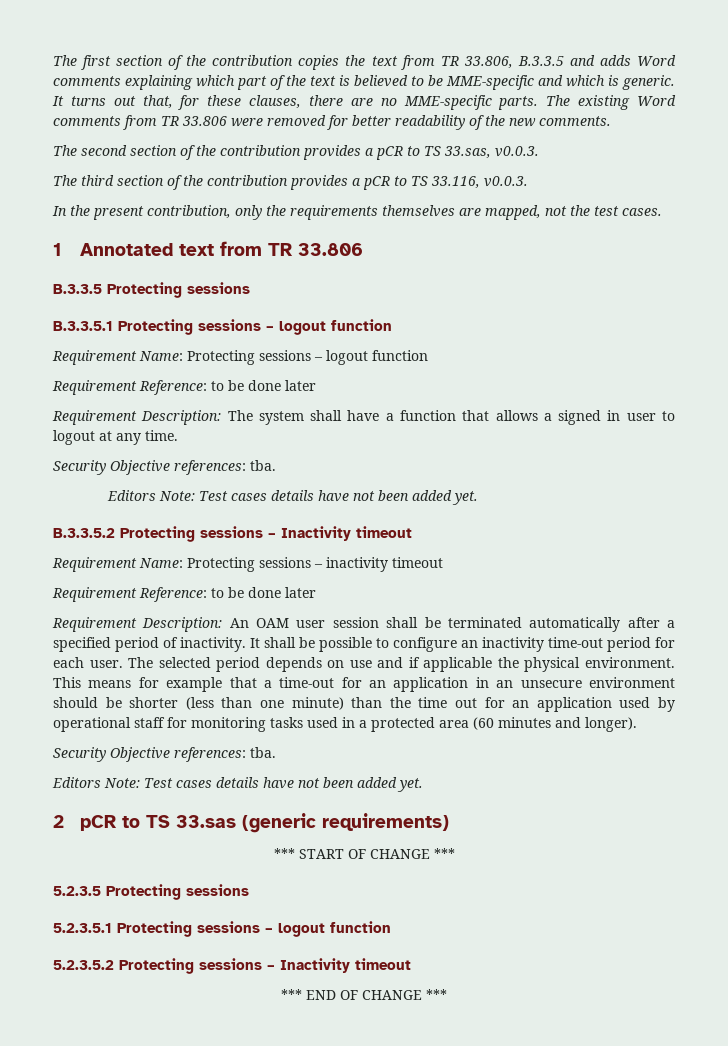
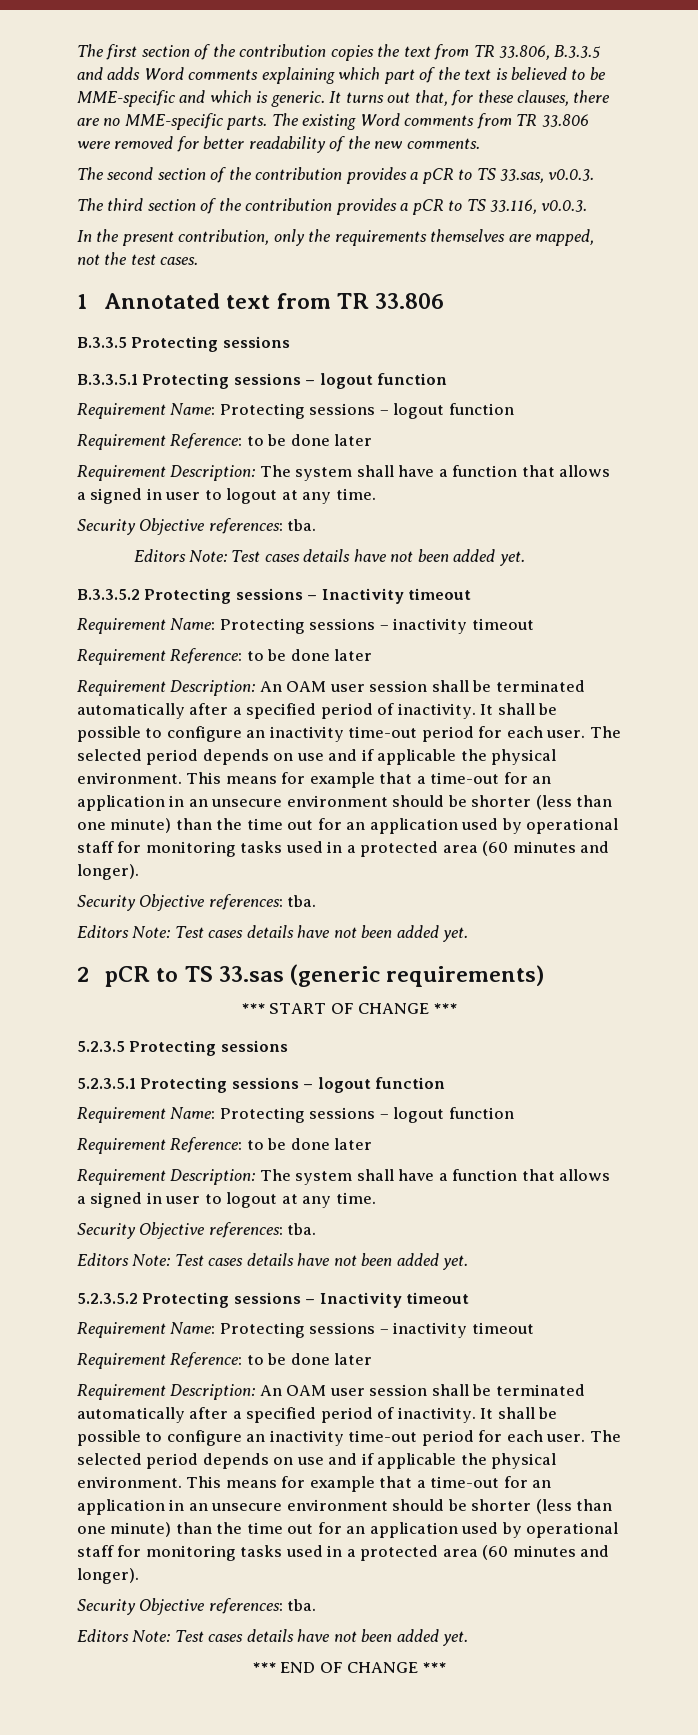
(391, 927) none -> [77,1107,514,1123] [77,1137,373,1154] [77,1169,611,1185] [77,1192,376,1208] [77,1222,317,1239] [77,1253,469,1270] // Requirement Name: Protecting sessions – logout function // Requirement Reference: to be done later // Requirement Description: The system shall have a function that allows a signed in user to logout at any time. // Security Objective references: tba. // Editors Note: Test cases details have not been added yet.
(411, 964) none -> [77,1322,534,1338] [77,1352,373,1369] [77,1384,585,1400] [77,1407,558,1423] [77,1430,621,1446] [77,1453,557,1469] [77,1476,552,1492] [77,1499,613,1515] [77,1522,619,1538] [77,1545,610,1561] [77,1568,139,1584] [77,1598,317,1615] [77,1629,469,1646] // Requirement Name: Protecting sessions – inactivity timeout // Requirement Reference: to be done later // Requirement Description: An OAM user session shall be terminated automatically after a specified period of inactivity. It shall be possible to configure an inactivity time-out period for each user. The selected period depends on use and if applicable the physical environment. This means for example that a time-out for an application in an unsecure environment should be shorter (less than one minute) than the time out for an application used by operational staff for monitoring tasks used in a protected area (60 minutes and longer). // Security Objective references: tba. // Editors Note: Test cases details have not been added yet.

